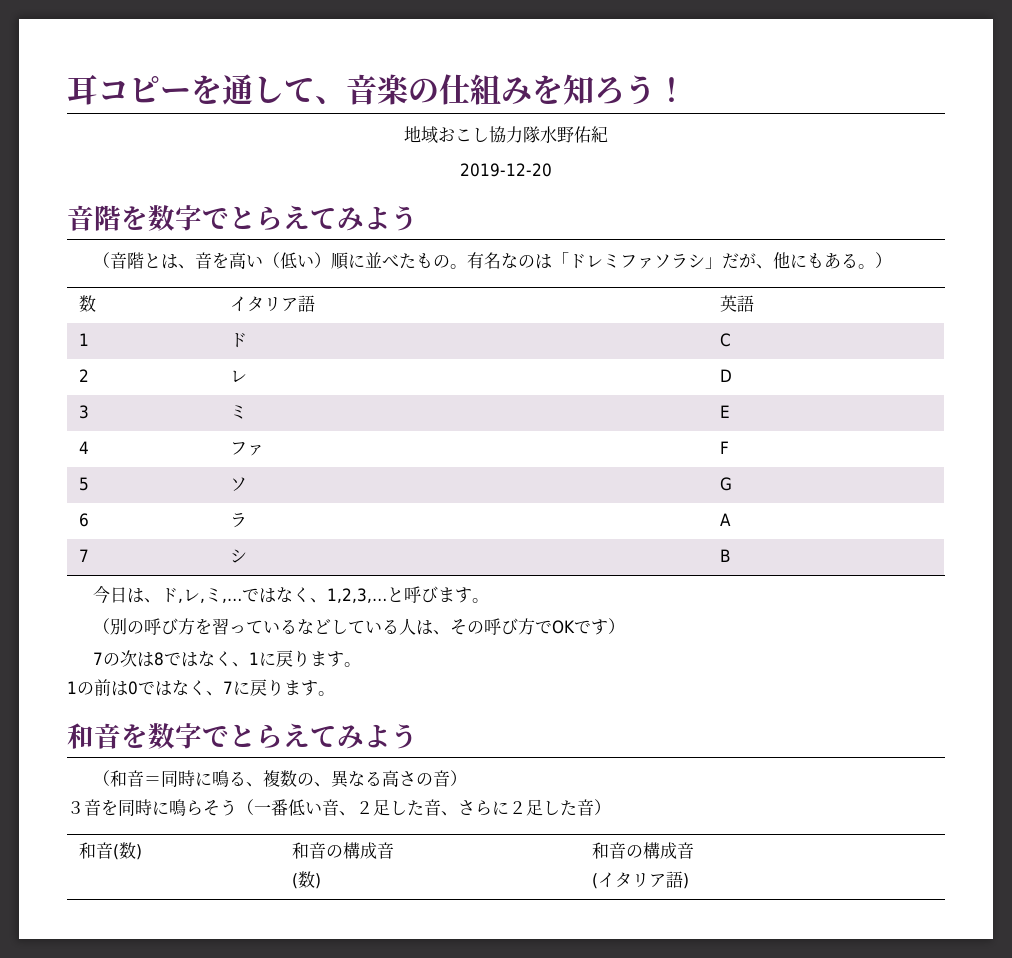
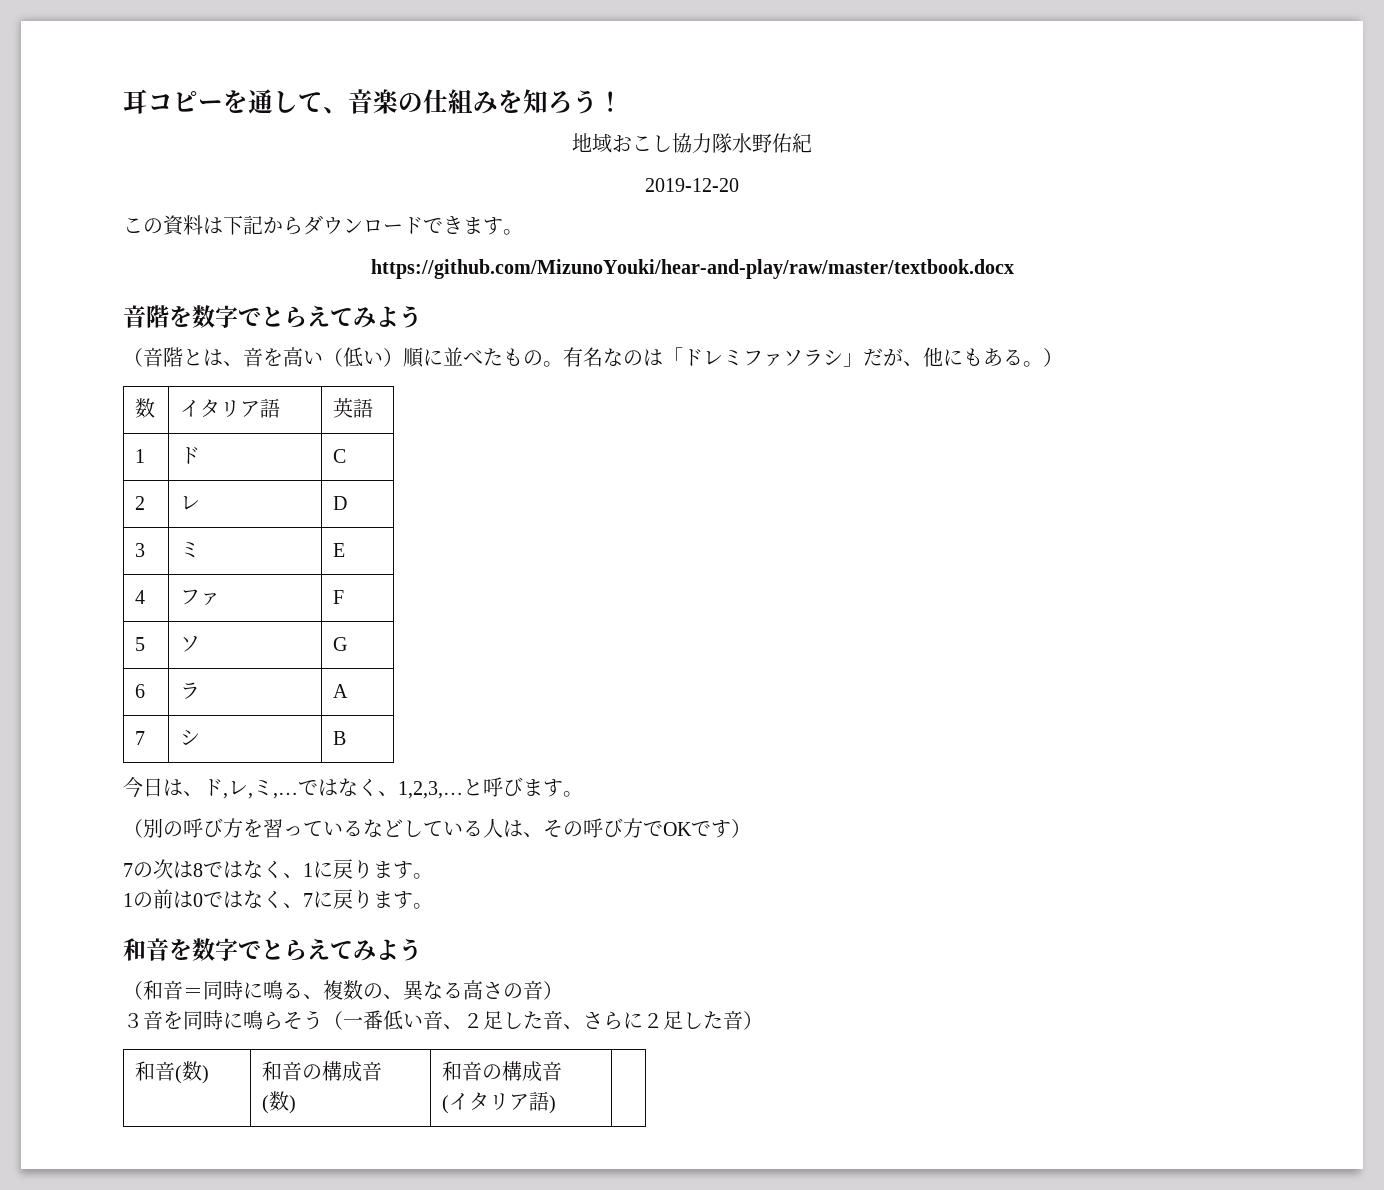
(552, 170) none -> [123,215,523,236] [370,259,1014,279] // この資料は下記からダウンロードできます。 // https://github.com/MizunoYouki/hear-and-play/raw/master/textbook.docx

